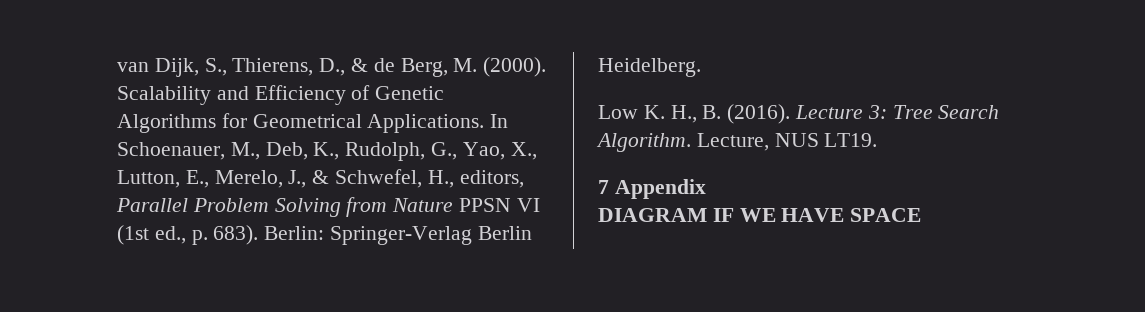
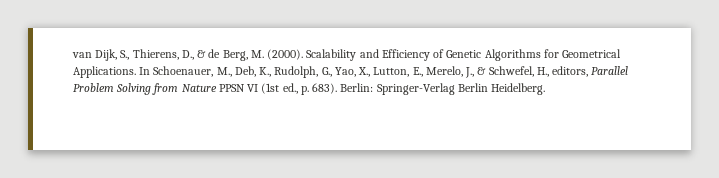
[598,104,1000,124] [596,133,878,152] [598,179,706,199] [598,208,922,222] // Low K. H., B. (2016). Lecture 3: Tree Search Algorithm. Lecture, NUS LT19. // 7 Appendix // DIAGRAM IF WE HAVE SPACE -> (546, 89) none

